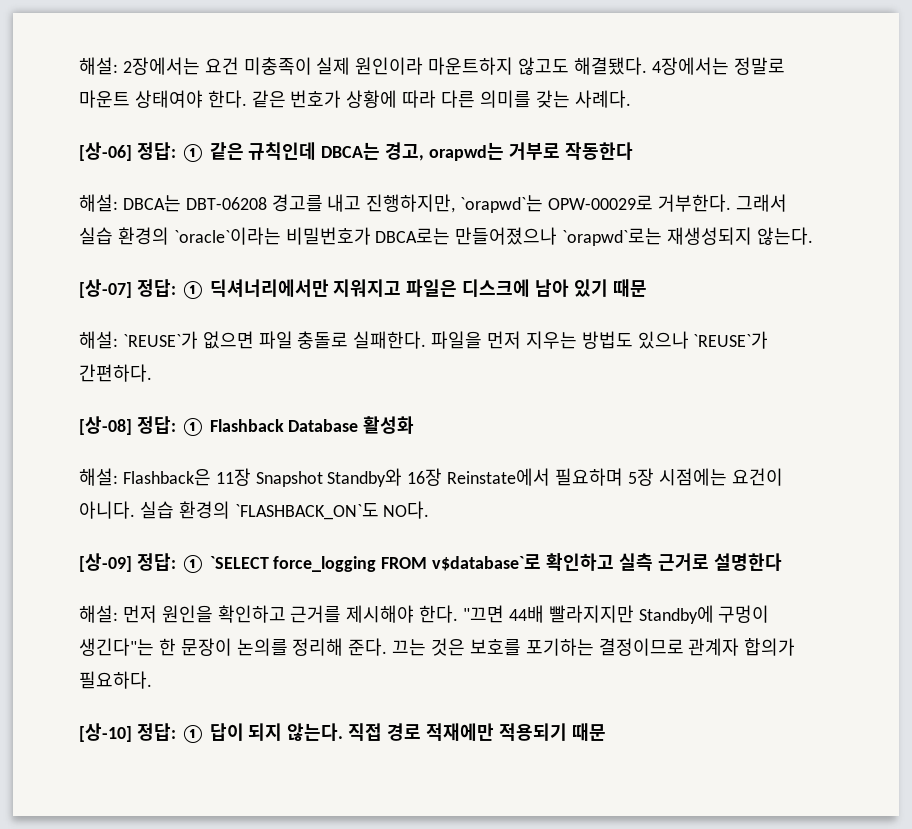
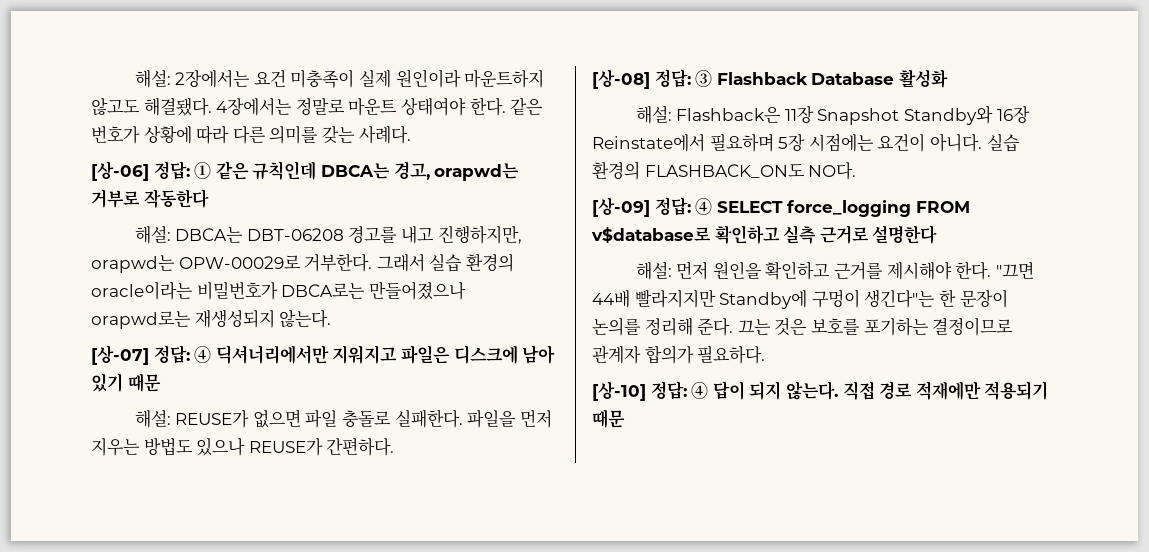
[460,195,544,213] `orapwd`는 -> [91,255,175,273] orapwd는
[173,227,281,245] `oracle`이라는 -> [91,281,193,300] oracle이라는
[562,228,663,246] `orapwd`로는 -> [91,311,191,329] orapwd로는
[180,281,205,299] ① -> [194,346,212,363] ④
[122,331,198,349] `REUSE`가 -> [175,410,250,428] REUSE가
[693,331,769,349] `REUSE`가 -> [248,438,323,456] REUSE가
[180,418,205,436] ① -> [695,70,713,87] ③
[234,503,379,520] `FLASHBACK_ON`도 -> [644,164,805,178] FLASHBACK_ON도
[180,555,269,573] ① `SELECT -> [695,198,783,215] ④ SELECT
[432,554,542,571] v$database`로 -> [591,227,711,243] v$database로
[180,725,205,743] ① -> [691,382,709,399] ④

